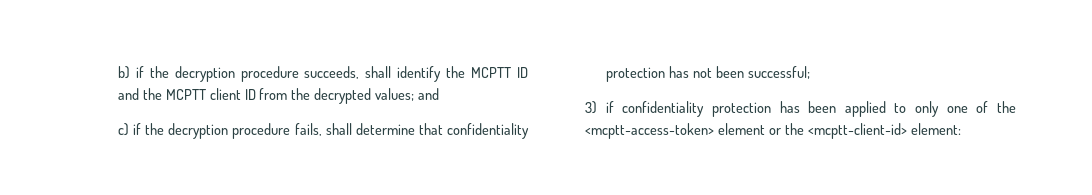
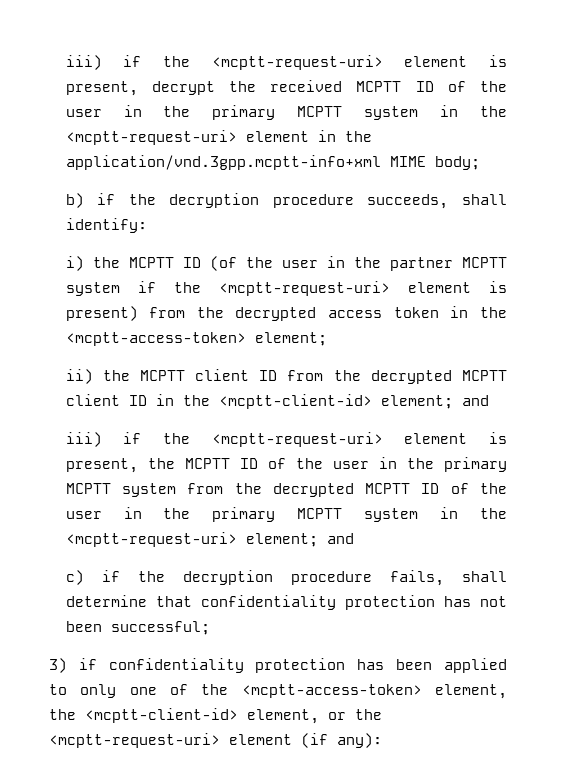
(117, 72) none -> [65,55,507,70] [65,80,507,96] [65,105,507,120] [65,130,372,145] [65,155,480,170] iii) if the <mcptt-request-uri> element is present, decrypt the received MCPTT ID of the user in the primary MCPTT system in the <mcptt-request-uri> element in the application/vnd.3gpp.mcptt-info+xml MIME body; //
[397,66,528,82] [117,88,139,100] identify the MCPTT ID and -> [65,218,147,233] [65,256,508,271] [65,281,507,296] [65,306,507,321] [65,332,327,346] [65,369,93,384] identify: // i) the MCPTT ID (of the user in the partner MCPTT system if the <mcptt-request-uri> element is present) from the decrypted access token in the <mcptt-access-token> element; // ii)
[375,88,415,101] values; -> [462,370,508,381] [65,394,489,409] [65,432,507,447] [65,457,507,473] [65,483,508,497] [65,507,507,522] [65,532,318,547] MCPTT client ID in the <mcptt-client-id> element; and // iii) if the <mcptt-request-uri> element is present, the MCPTT ID of the user in the primary MCPTT system from the decrypted MCPTT ID of the user in the primary MCPTT system in the <mcptt-request-uri> element;
[717,123,961,139] element or the <mcptt-client-id> element: -> [435,684,507,699] [48,708,382,724] [48,733,382,748] element, the <mcptt-client-id> element, or the <mcptt-request-uri> element (if any):

